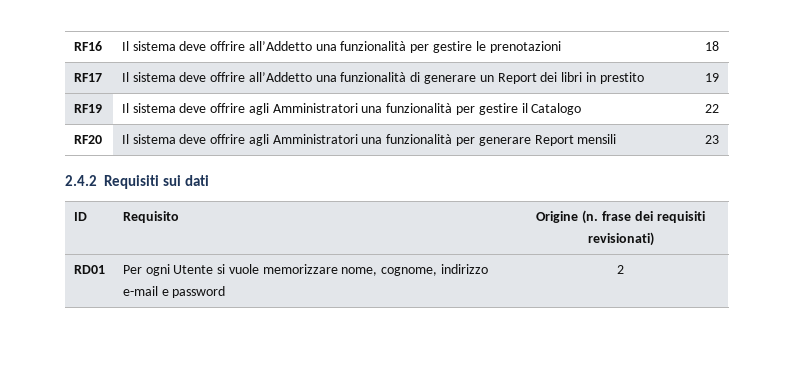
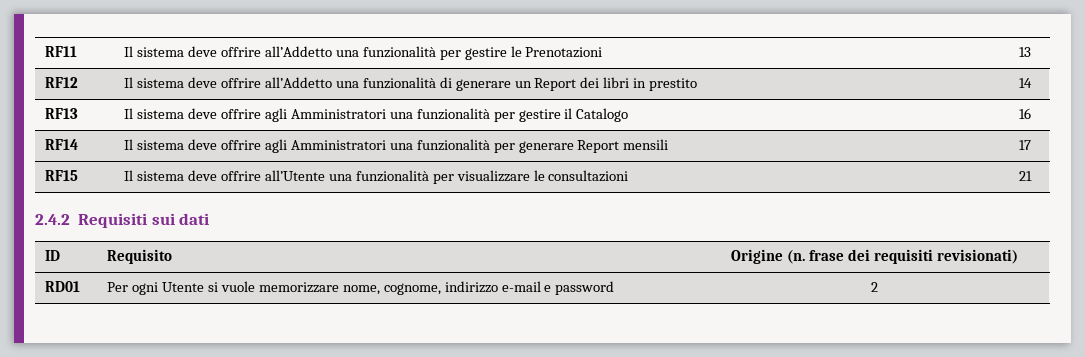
[73,41,102,51] RF16 -> [45,46,78,57] RF11
[489,41,561,53] [704,41,719,51] [73,73,102,82] prenotazioni | 18 // RF17 -> [525,47,603,58] [1019,47,1031,57] [45,77,79,88] Prenotazioni | 13 // RF12
[704,73,719,82] [73,104,102,113] 19 // RF19 -> [1019,78,1032,88] [45,108,79,119] 14 // RF13
[704,104,719,113] [73,135,102,144] 22 // RF20 -> [1019,108,1031,119] [45,139,79,150] 16 // RF14
[704,135,719,144] 23 -> [1019,140,1031,150] [45,170,79,181] [124,170,629,184] [1019,171,1032,181] 17 // RF15 | Il sistema deve offrire all’Utente una funzionalità per visualizzare le consultazioni | 21

